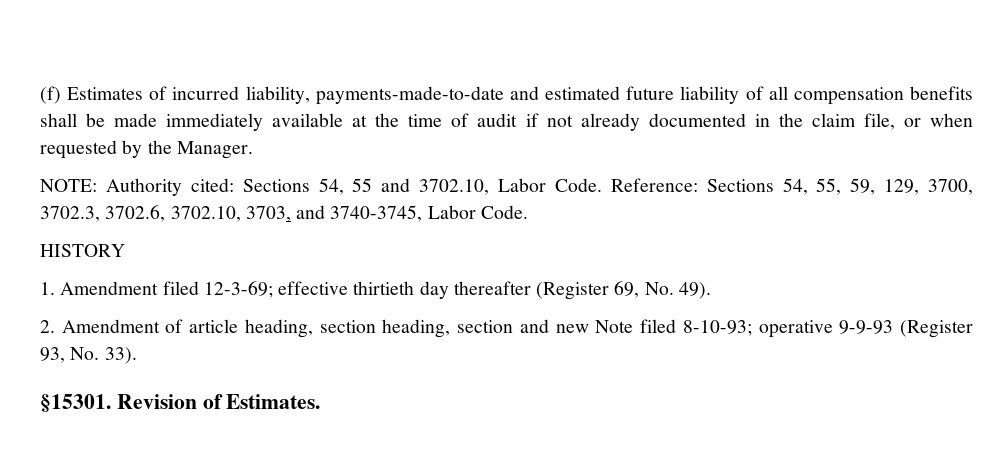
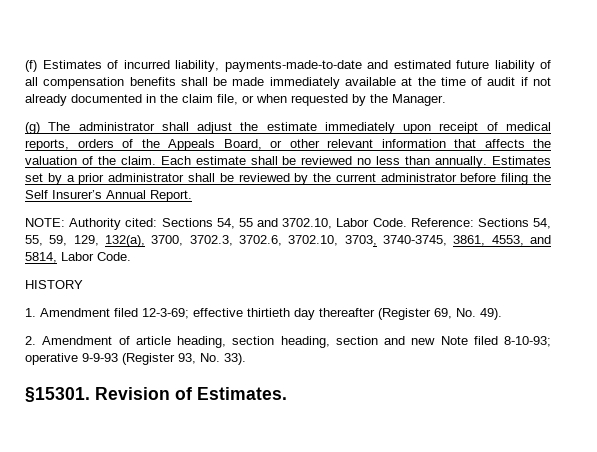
(253, 150) none -> [25,122,551,134] [25,139,551,151] [25,156,551,168] [25,173,551,185] [25,190,192,202] // (g) The administrator shall adjust the estimate immediately upon receipt of medical reports, orders of the Appeals Board, or other relevant information that affects the valuation of the claim. Each estimate shall be reviewed no less than annually. Estimates set by a prior administrator shall be reviewed by the current administrator before filing the Self Insurer’s Annual Report.
(920, 187) none -> [105,235,145,247] 132(a),
[296,205,423,222] and 3740-3745, -> [382,235,551,246] [25,252,57,263] 3740-3745, 3861, 4553, and 5814,

